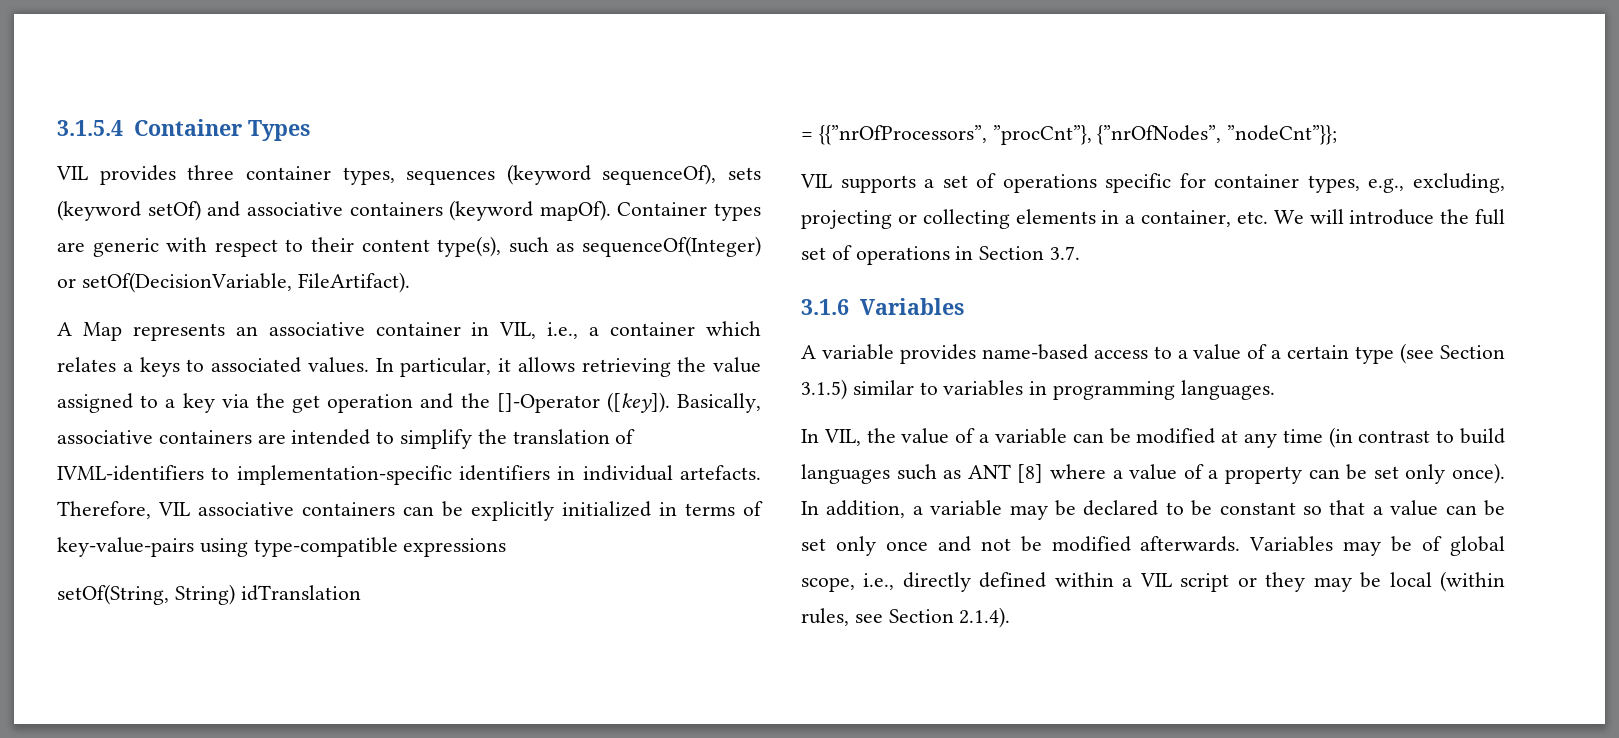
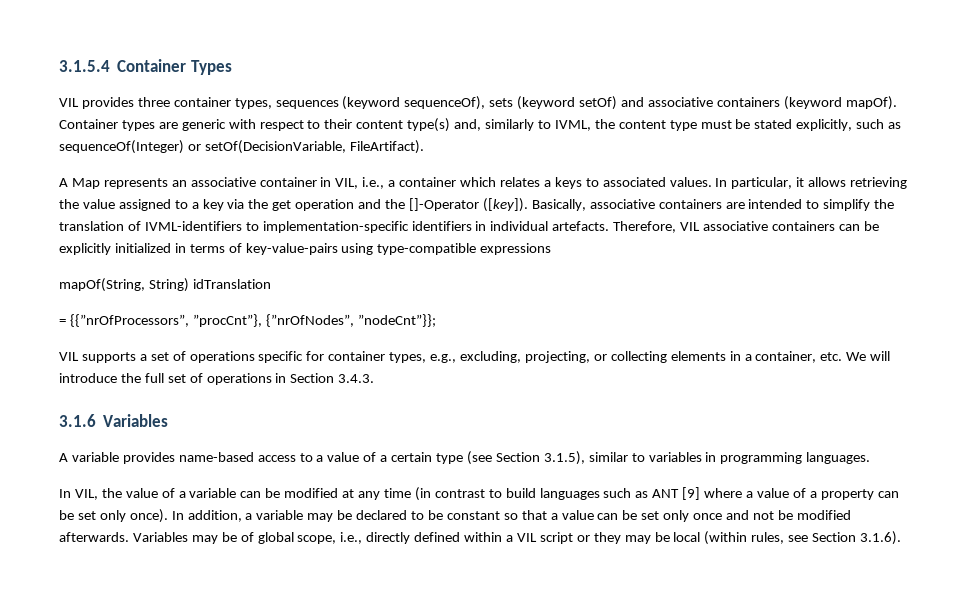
[437,236,502,257] type(s), -> [407,118,853,132] type(s) and, similarly to IVML, the content type must be stated explicitly,
[57,584,169,605] setOf(String, -> [59,278,145,292] mapOf(String,
[801,210,892,229] projecting -> [524,351,590,363] projecting,
[1050,246,1081,260] 3.7. -> [338,374,375,383] 3.4.3.
[801,379,847,400] 3.1.5) -> [543,451,585,465] 3.1.5),
[1017,464,1044,483] [8] -> [682,487,701,500] [9]
[959,607,1011,628] 2.1.4). -> [860,531,902,545] 3.1.6).

